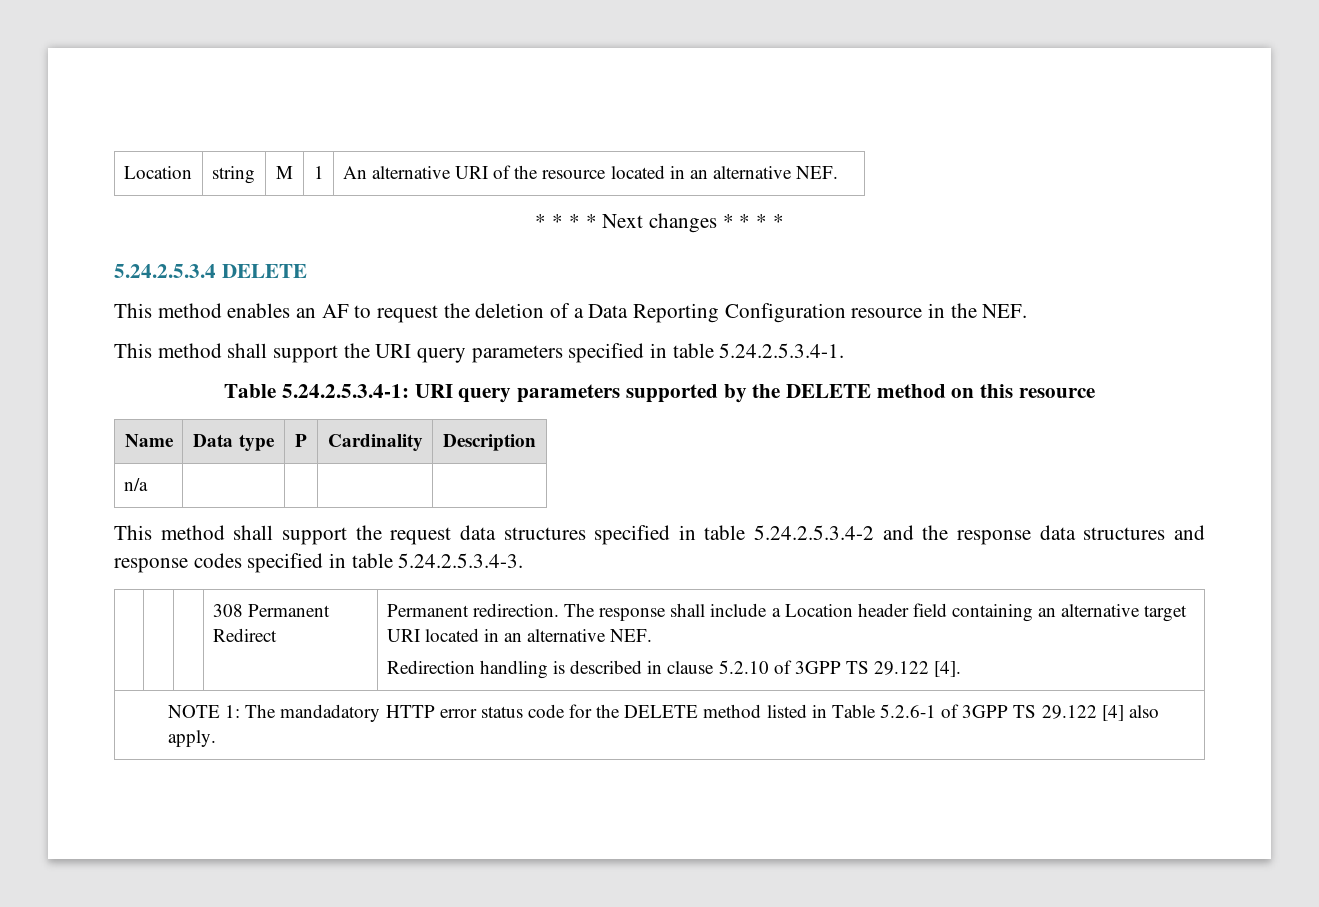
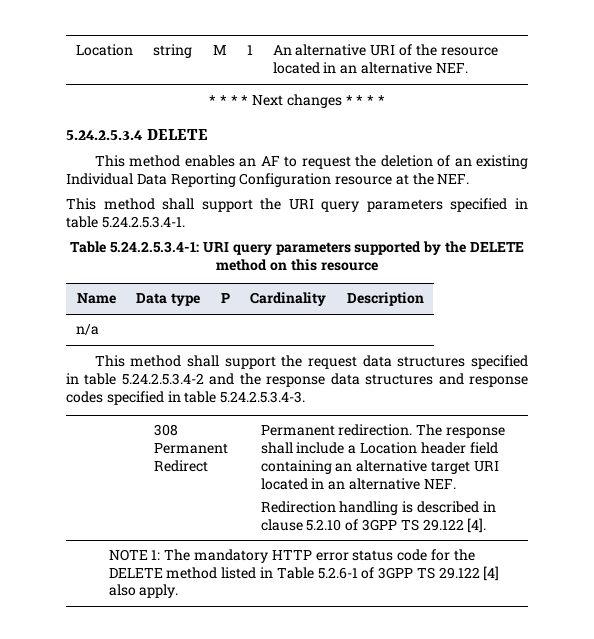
[573,308,584,318] a -> [454,155,528,169] [66,173,133,185] an existing Individual
[928,303,946,318] in -> [395,174,409,185] at
[280,704,381,722] mandadatory -> [193,549,268,563] mandatory

